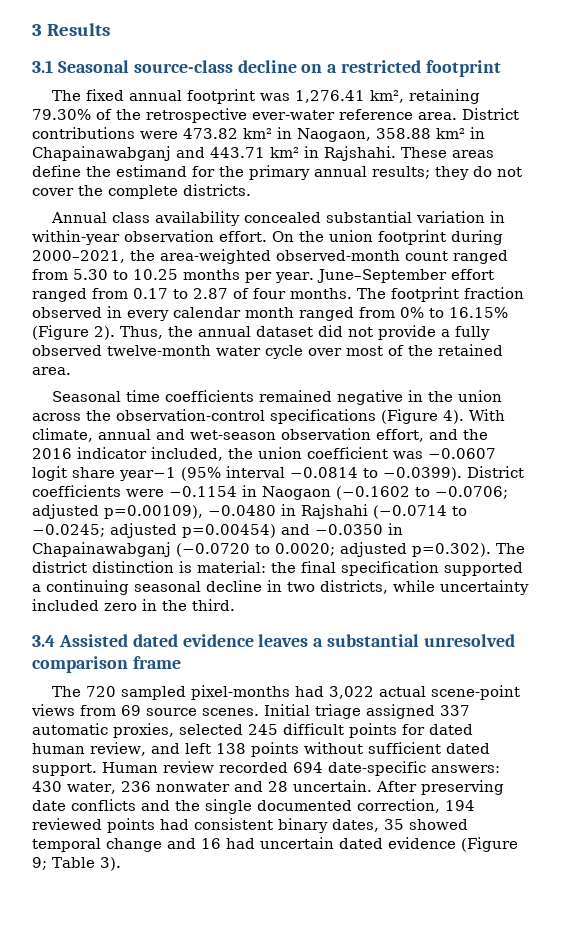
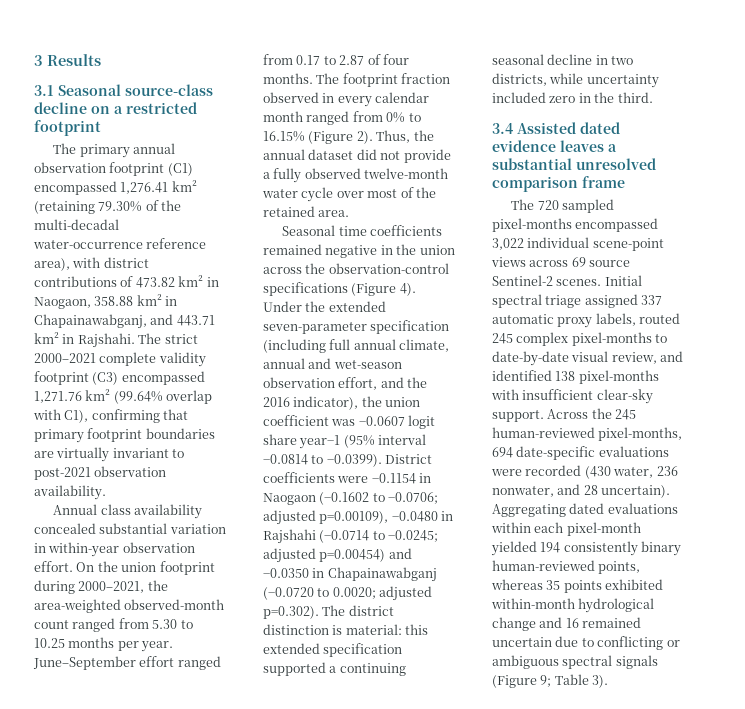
[85,89,480,104] [32,108,519,123] [32,127,178,139] fixed annual footprint was 1,276.41 km², retaining 79.30% of the retrospective ever-water reference area. District contributions were -> [79,143,175,158] [34,162,193,176] [34,180,197,195] [34,200,182,214] [34,219,119,230] [33,238,207,249] [34,257,149,271] [34,276,134,287] primary annual observation footprint (C1) encompassed 1,276.41 km² (retaining 79.30% of the multi-decadal water-occurrence reference area), with district contributions of
[32,146,171,161] Chapainawabganj -> [34,314,147,329] Chapainawabganj,
[401,147,494,158] [32,165,522,180] [32,184,251,199] These areas define the estimand for the primary annual results; they do not cover the complete districts. -> [138,333,198,344] [34,352,206,367] [34,371,205,385] [34,389,213,404] [33,409,189,423] [34,428,215,443] [34,447,185,462] [34,466,167,480] [34,485,106,500] The strict 2000–2021 complete validity footprint (C3) encompassed 1,271.76 km² (99.64% overlap with C1), confirming that primary footprint boundaries are virtually invariant to post-2021 observation availability.
[469,409,505,421] With -> [263,301,386,312] [263,320,450,334] [263,339,396,353] Under the extended seven-parameter specification (including full annual
[77,447,223,461] indicator included, -> [293,396,359,410] indicator),
[271,561,336,573] the final -> [405,624,429,635] [263,643,320,654] this extended
[294,686,426,699] had 3,022 actual -> [575,218,659,232] [492,237,590,250] encompassed 3,022 individual
[80,705,116,716] from -> [529,260,569,267] across
(197, 712) none -> [492,275,553,286] Sentinel-2
(310, 710) none -> [492,294,542,308] spectral
[113,723,473,738] [32,742,490,757] [32,761,500,776] [32,781,62,792] proxies, selected 245 difficult points for dated human review, and left 138 points without sufficient dated support. Human review recorded 694 date-specific answers: 430 -> [557,313,681,328] [492,332,668,346] [492,351,684,366] [492,370,659,384] [491,389,653,404] [492,408,637,422] [492,427,683,441] [492,446,669,460] [491,465,611,479] proxy labels, routed 245 complex pixel-months to date-by-date visual review, and identified 138 pixel-months with insufficient clear-sky support. Across the 245 human-reviewed pixel-months, 694 date-specific evaluations were recorded (430
[155,782,230,792] nonwater -> [492,486,554,497] nonwater,
[292,780,504,795] [32,799,475,814] [32,818,468,833] [32,837,456,852] uncertain. After preserving date conflicts and the single documented correction, 194 reviewed points had consistent binary dates, 35 showed temporal change and 16 had uncertain dated evidence -> [601,485,671,498] [492,503,678,517] [491,522,641,536] [491,541,682,556] [492,560,641,574] [491,579,664,593] [491,598,655,613] [492,617,642,631] [492,636,680,650] [492,655,658,669] uncertain). Aggregating dated evaluations within each pixel-month yielded 194 consistently binary human-reviewed points, whereas 35 points exhibited within-month hydrological change and 16 remained uncertain due to conflicting or ambiguous spectral signals

